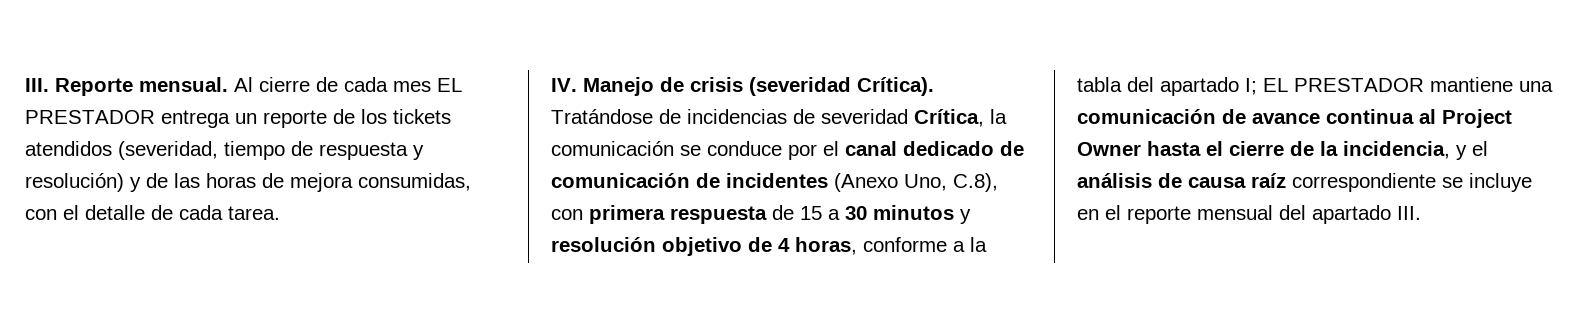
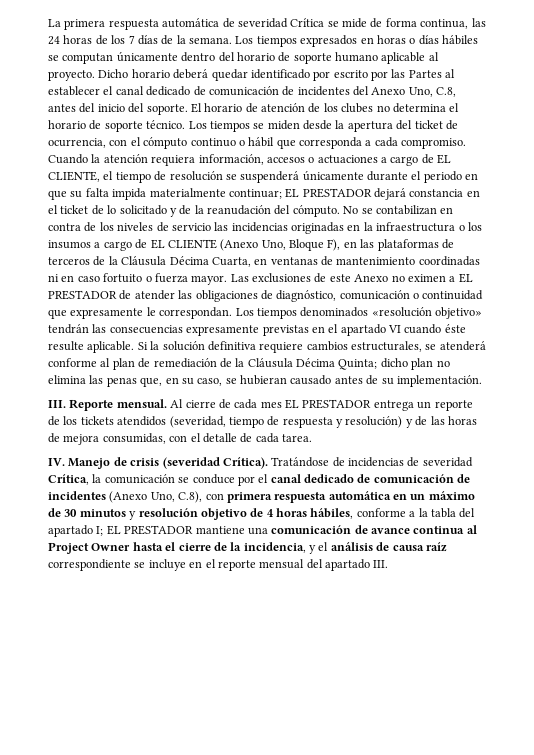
(25, 85) none -> [48,18,486,30] [48,35,478,47] [48,51,439,64] [48,69,456,81] [48,86,457,97] [48,103,460,115] [48,120,458,132] [48,137,467,149] [48,154,452,166] [48,170,479,183] [48,188,480,200] [48,205,454,217] [48,222,482,234] [48,239,454,251] [48,256,480,267] [48,273,473,285] [48,290,484,302] [48,307,482,319] [48,324,466,336] [48,341,486,353] [48,358,450,370] [48,375,482,387] La primera respuesta automática de severidad Crítica se mide de forma continua, las 24 horas de los 7 días de la semana. Los tiempos expresados en horas o días hábiles se computan únicamente dentro del horario de soporte humano aplicable al proyecto. Dicho horario deberá quedar identificado por escrito por las Partes al establecer el canal dedicado de comunicación de incidentes del Anexo Uno, C.8, antes del inicio del soporte. El horario de atención de los clubes no determina el horario de soporte técnico. Los tiempos se miden desde la apertura del ticket de ocurrencia, con el cómputo continuo o hábil que corresponda a cada compromiso. Cuando la atención requiera información, accesos o actuaciones a cargo de EL CLIENTE, el tiempo de resolución se suspenderá únicamente durante el periodo en que su falta impida materialmente continuar; EL PRESTADOR dejará constancia en el ticket de lo solicitado y de la reanudación del cómputo. No se contabilizan en contra de los niveles de servicio las incidencias originadas en la infraestructura o los insumos a cargo de EL CLIENTE (Anexo Uno, Bloque F), en las plataformas de terceros de la Cláusula Décima Cuarta, en ventanas de mantenimiento coordinadas ni en caso fortuito o fuerza mayor. Las exclusiones de este Anexo no eximen a EL PRESTADOR de atender las obligaciones de diagnóstico, comunicación o continuidad que expresamente le correspondan. Los tiempos denominados «resolución objetivo» tendrán las consecuencias expresamente previstas en el apartado VI cuando éste resulte aplicable. Si la solución definitiva requiere cambios estructurales, se atenderá conforme al plan de remediación de la Cláusula Décima Quinta; dicho plan no elimina las penas que, en su caso, se hubieran causado antes de su implementación. //
[772,205,840,220] de 15 a -> [328,491,475,500] [48,508,61,517] automática en un máximo de
[795,237,857,255] horas, -> [276,508,354,519] horas hábiles,

